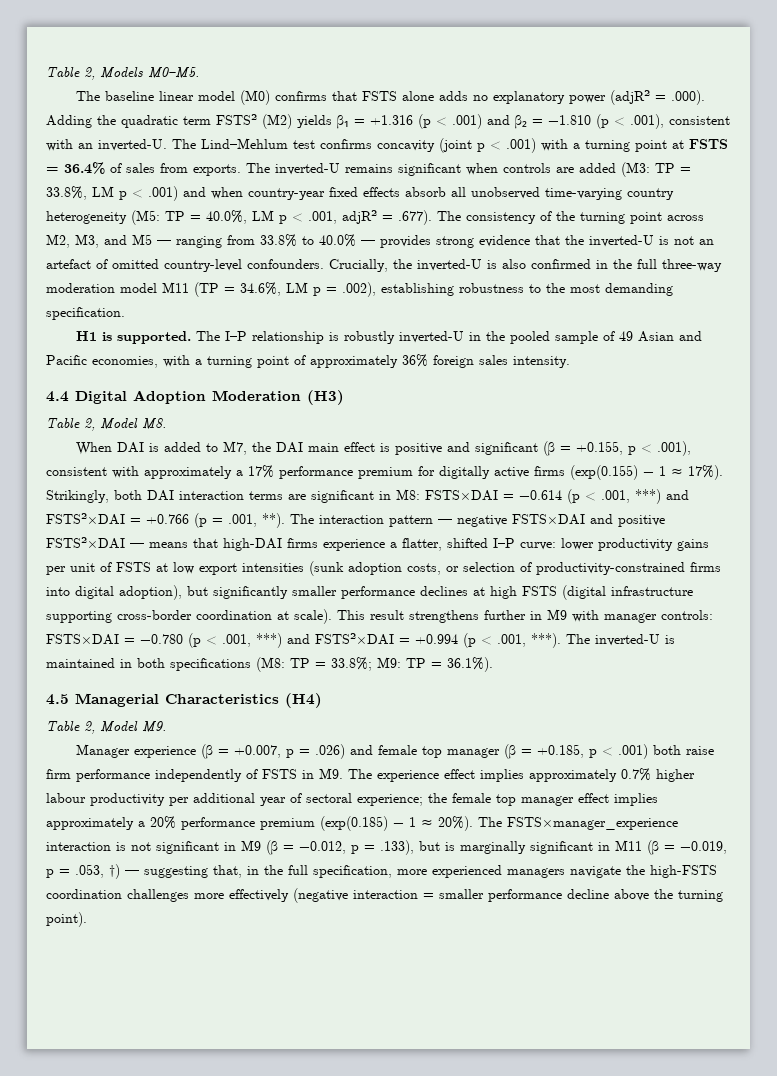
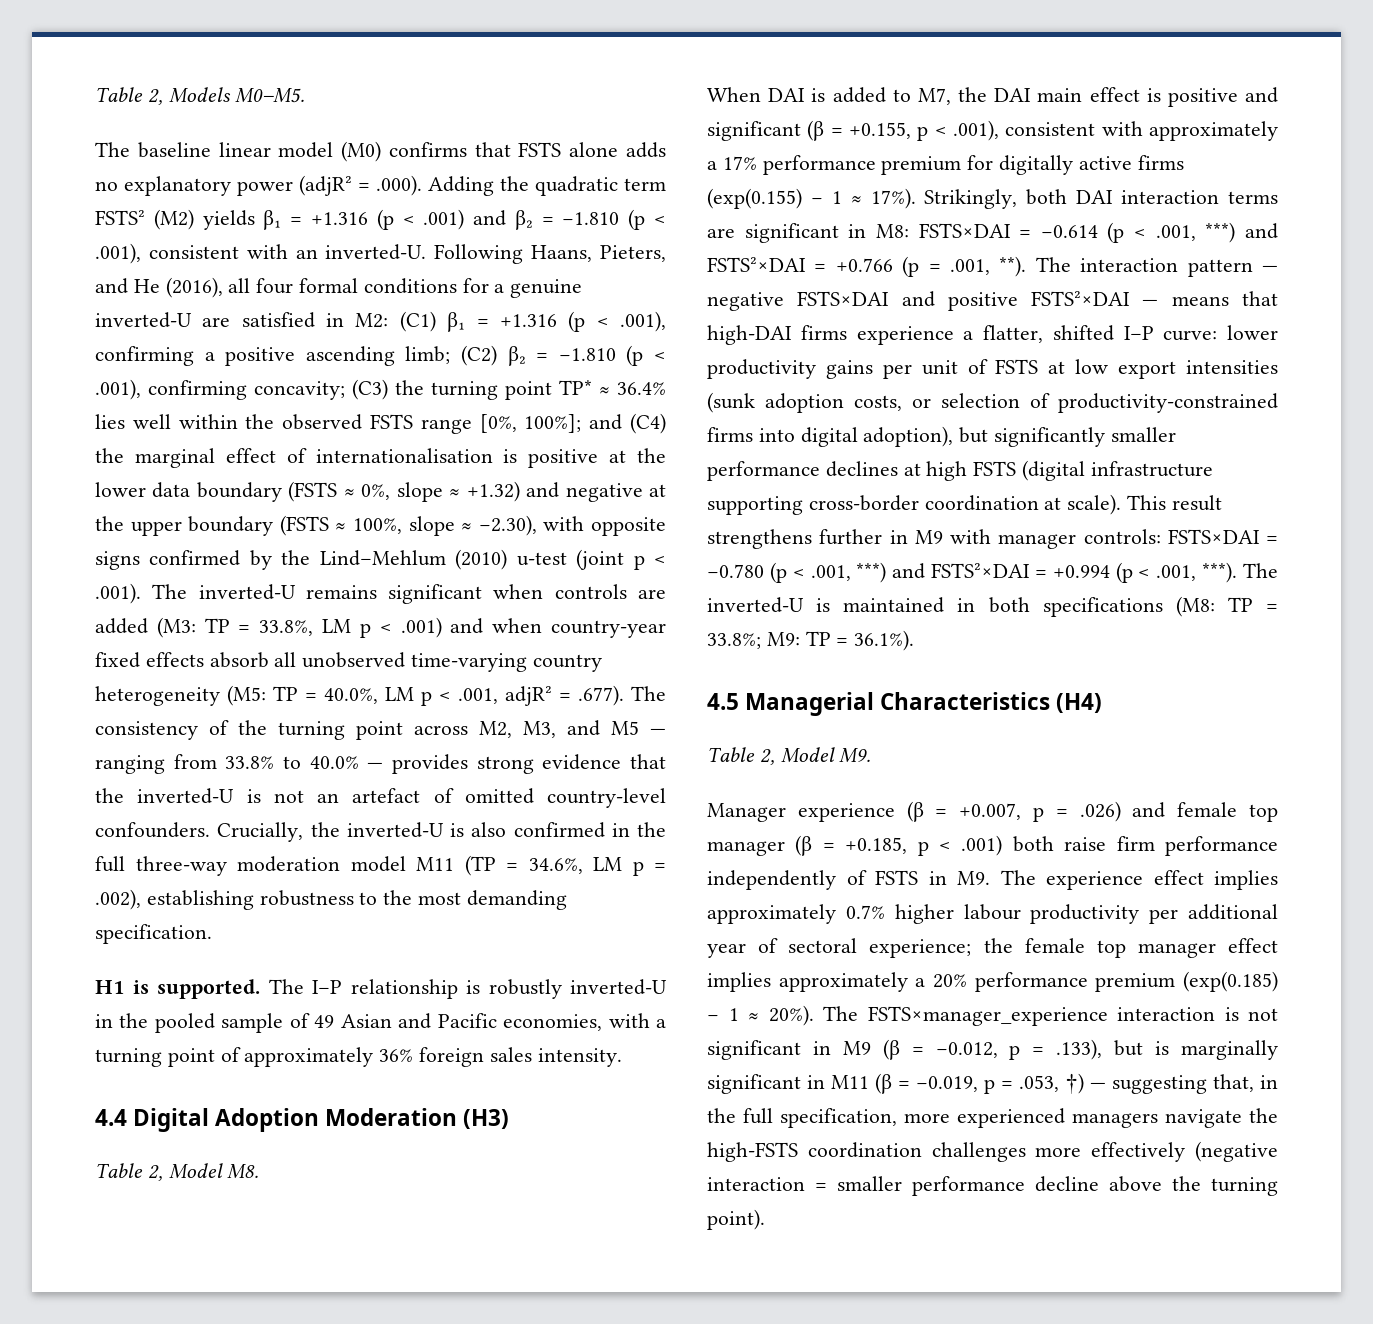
[172,138,728,153] [46,162,241,176] The Lind–Mehlum test confirms concavity (joint p < .001) with a turning point at FSTS = 36.4% of sales from exports. -> [434,244,666,264] [95,277,583,298] [95,311,667,332] [95,345,667,366] [95,379,666,400] [95,413,666,434] [95,448,666,468] [95,481,666,502] [95,515,667,536] [95,549,667,570] [95,583,141,604] Following Haans, Pieters, and He (2016), all four formal conditions for a genuine inverted-U are satisfied in M2: (C1) β₁ = +1.316 (p < .001), confirming a positive ascending limb; (C2) β₂ = −1.810 (p < .001), confirming concavity; (C3) the turning point TP* ≈ 36.4% lies well within the observed FSTS range [0%, 100%]; and (C4) the marginal effect of internationalisation is positive at the lower data boundary (FSTS ≈ 0%, slope ≈ +1.32) and negative at the upper boundary (FSTS ≈ 100%, slope ≈ −2.30), with opposite signs confirmed by the Lind–Mehlum (2010) u-test (joint p < .001).

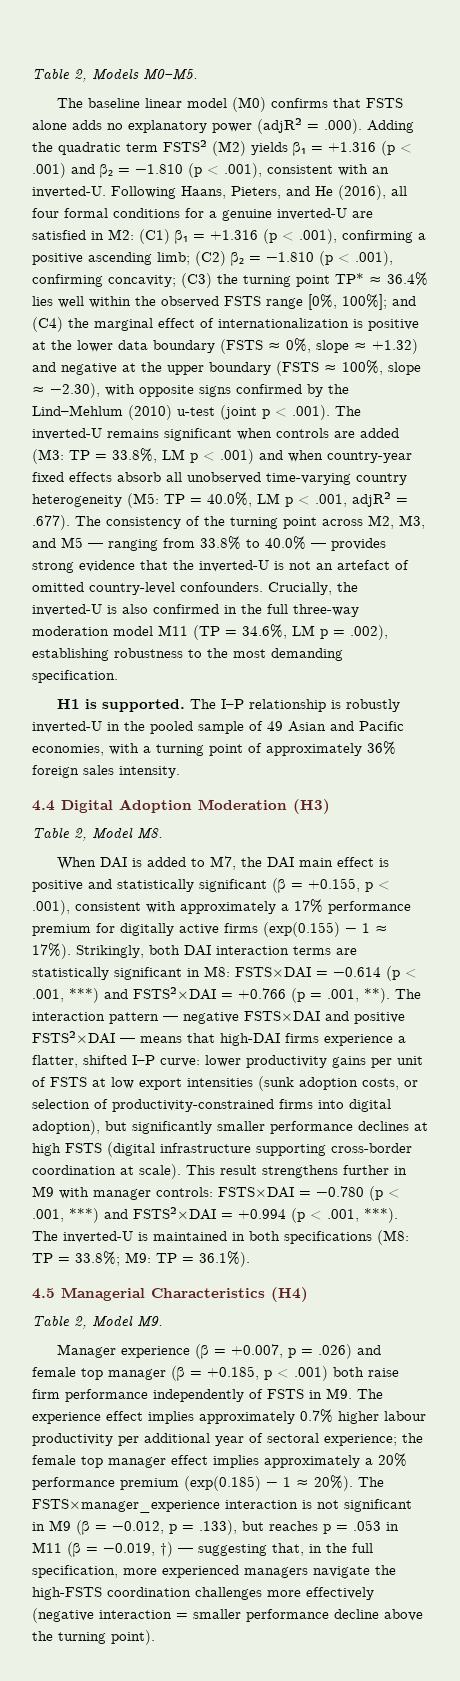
[315,448,493,463] internationalisation -> [218,318,349,328] internationalization
(1278, 95) none -> [117,879,194,892] statistically
(735, 233) none -> [32,967,109,980] statistically
[1155,1040,1278,1060] [707,1074,801,1094] is marginally significant -> [269,1520,381,1534] reaches p = .053
[984,1075,1059,1094] p = .053, -> (155, 1549) none

